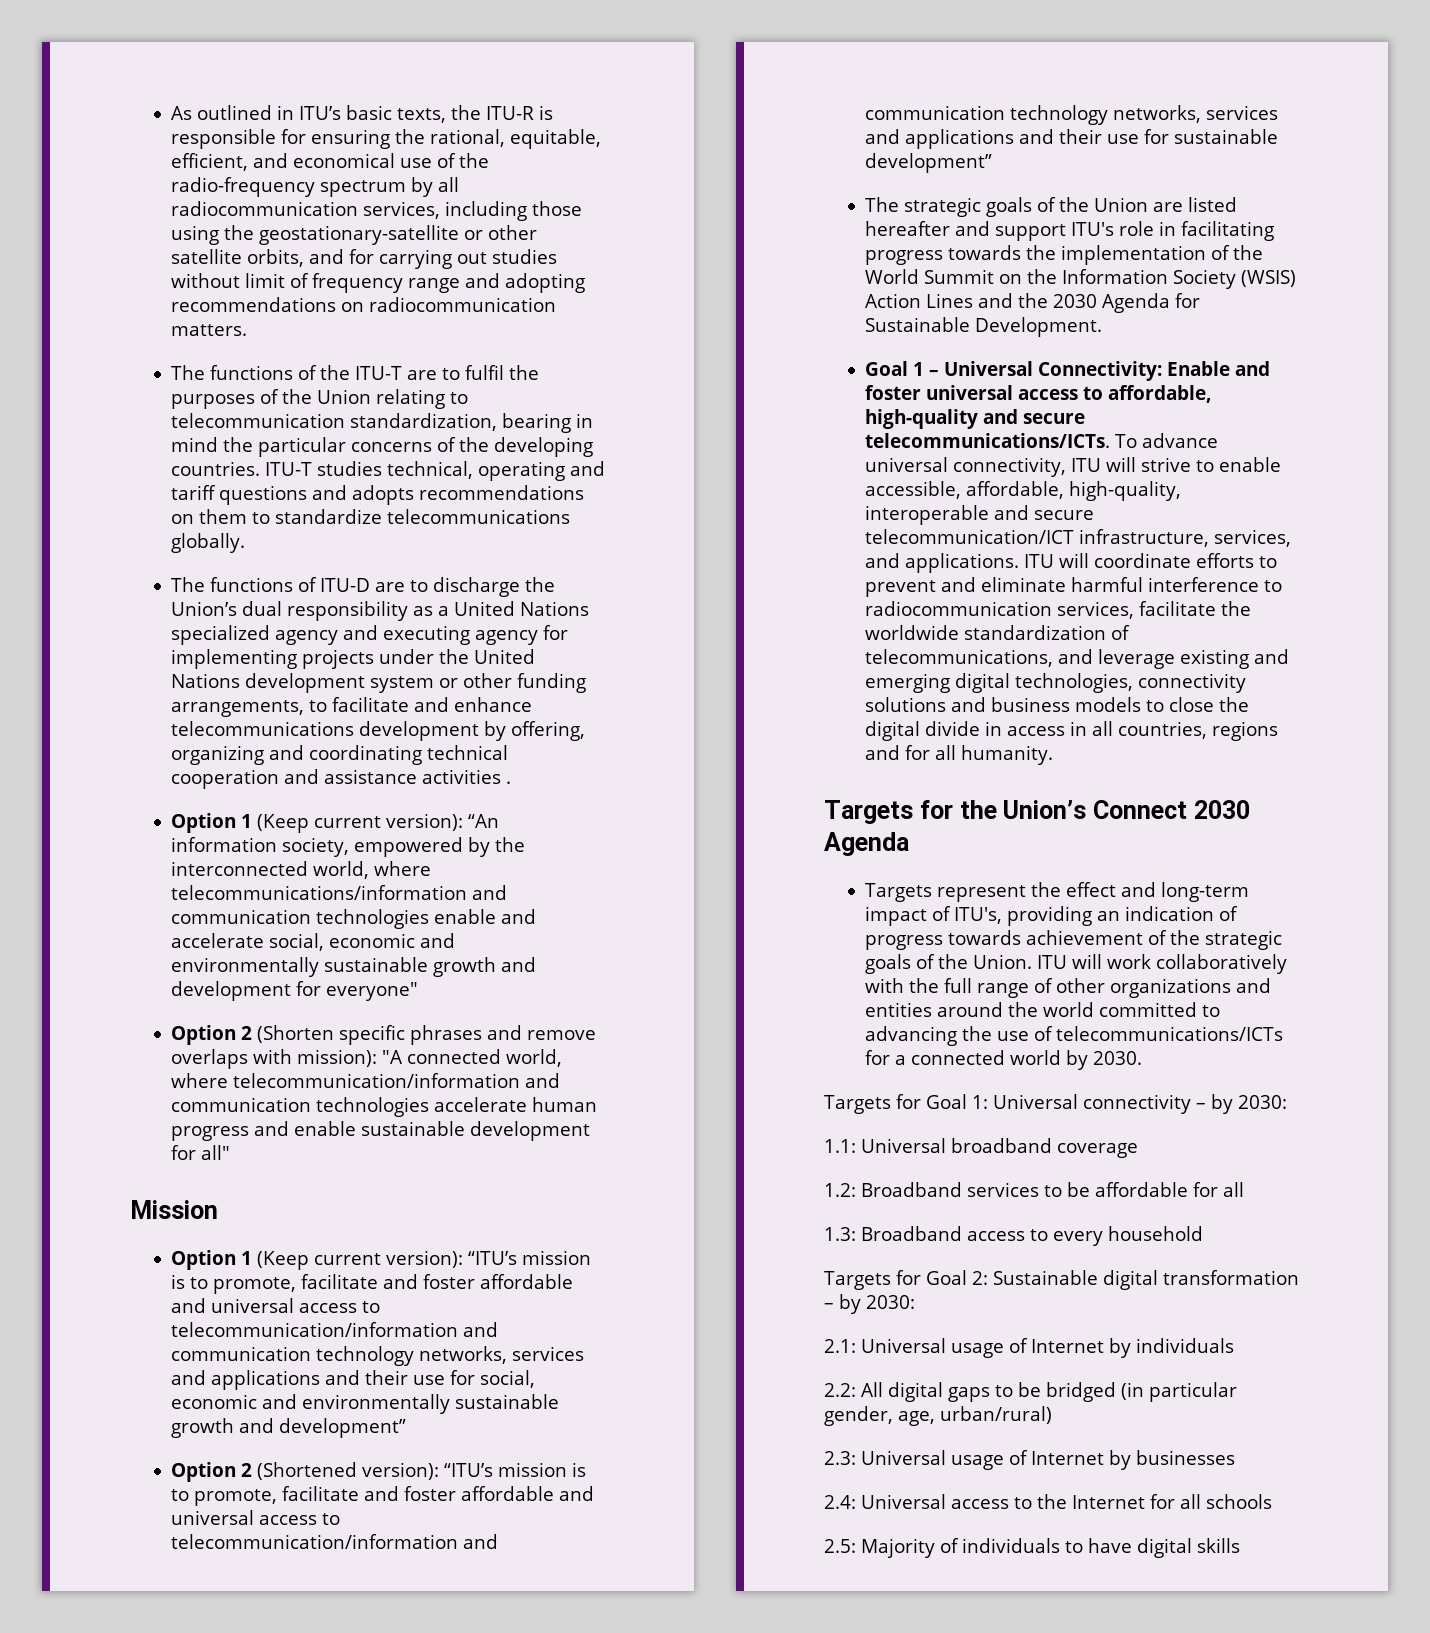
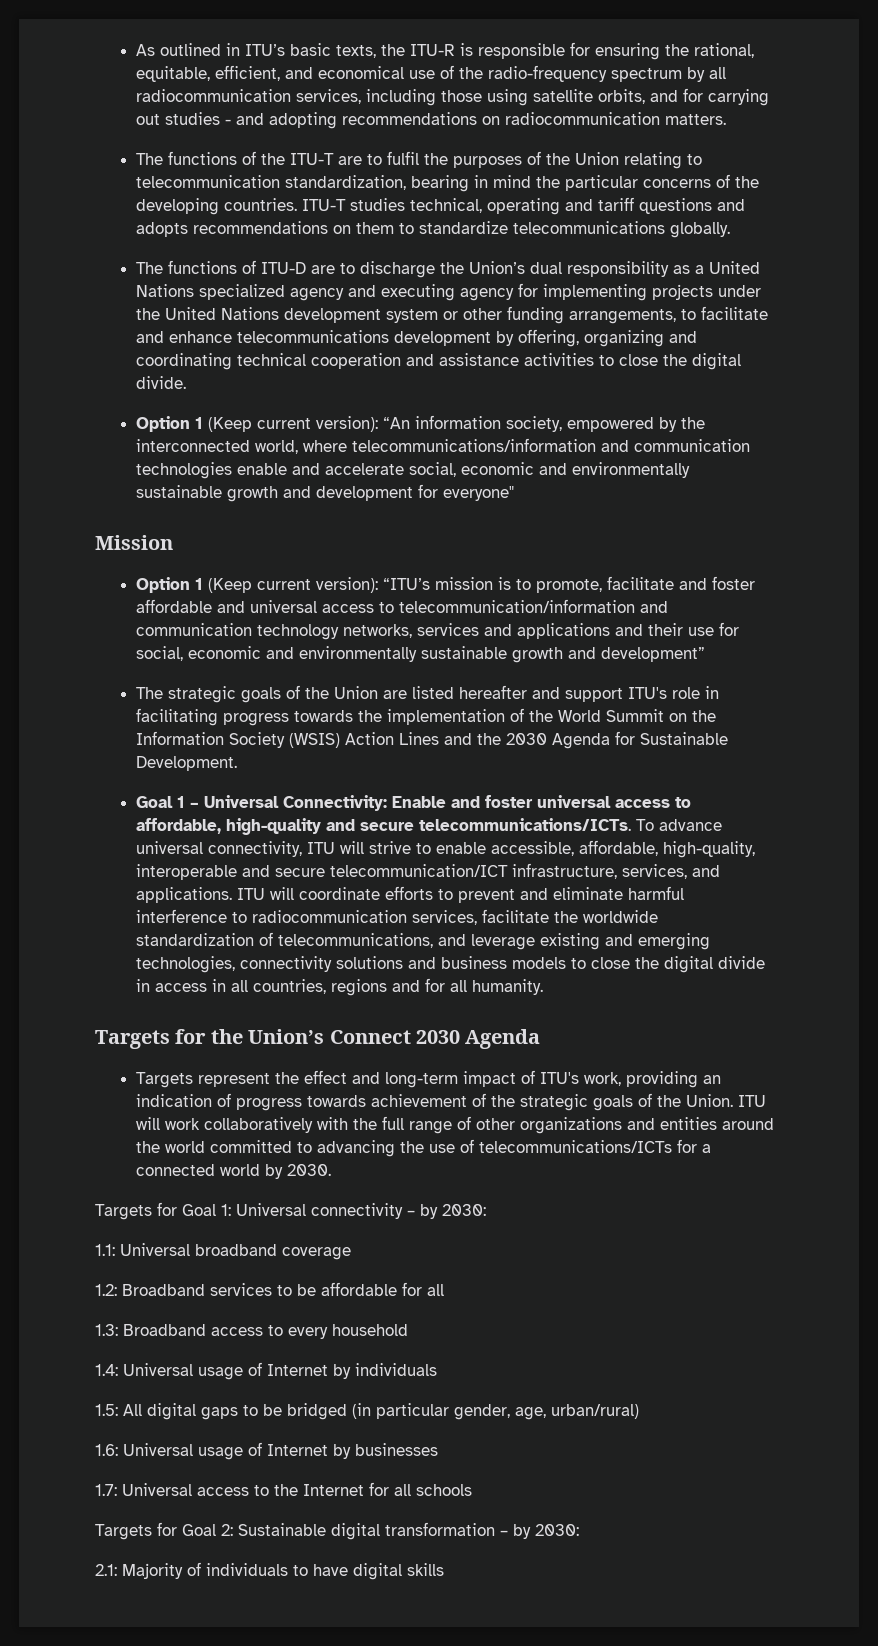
[223,225,537,245] the geostationary-satellite or other -> (529, 97) none
[170,273,460,293] without limit of frequency range -> [225,119,232,125] -
[505,781,511,784] . -> [599,353,742,370] [136,376,187,389] to close the digital divide.
[170,1025,596,1045] [170,1049,562,1069] [170,1073,560,1088] [170,1097,597,1117] [170,1121,590,1141] [170,1145,230,1160] // Option 2 (Shorten specific phrases and remove overlaps with mission): "A connected world, where telecommunication/information and communication technologies accelerate human progress and enable sustainable development for all" -> (515, 493) none
[170,1462,586,1482] [170,1486,594,1506] [170,1510,340,1525] [170,1534,498,1549] [864,105,1278,125] [864,129,1278,149] [864,153,992,173] // Option 2 (Shortened version): “ITU’s mission is to promote, facilitate and foster affordable and universal access to telecommunication/information and communication technology networks, services and applications and their use for sustainable development” -> (706, 654) none
[954,673,1010,693] digital -> (711, 941) none
[953,907,1002,924] ITU's, -> [540,1072,622,1086] ITU's work,
(1203, 1233) none -> [95,1362,437,1380] [95,1403,639,1420] [95,1442,438,1460] [95,1482,472,1496] // 1.4: Universal usage of Internet by individuals // 1.5: All digital gaps to be bridged (in particular gender, age, urban/rural) // 1.6: Universal usage of Internet by businesses // 1.7: Universal access to the Internet for all schools
[861,1338,1234,1358] [824,1382,1237,1402] [824,1406,1052,1426] [824,1450,1235,1470] [824,1494,1272,1509] [824,1539,856,1553] Universal usage of Internet by individuals // 2.2: All digital gaps to be bridged (in particular gender, age, urban/rural) // 2.3: Universal usage of Internet by businesses // 2.4: Universal access to the Internet for all schools // 2.5: -> (117, 1570) none

